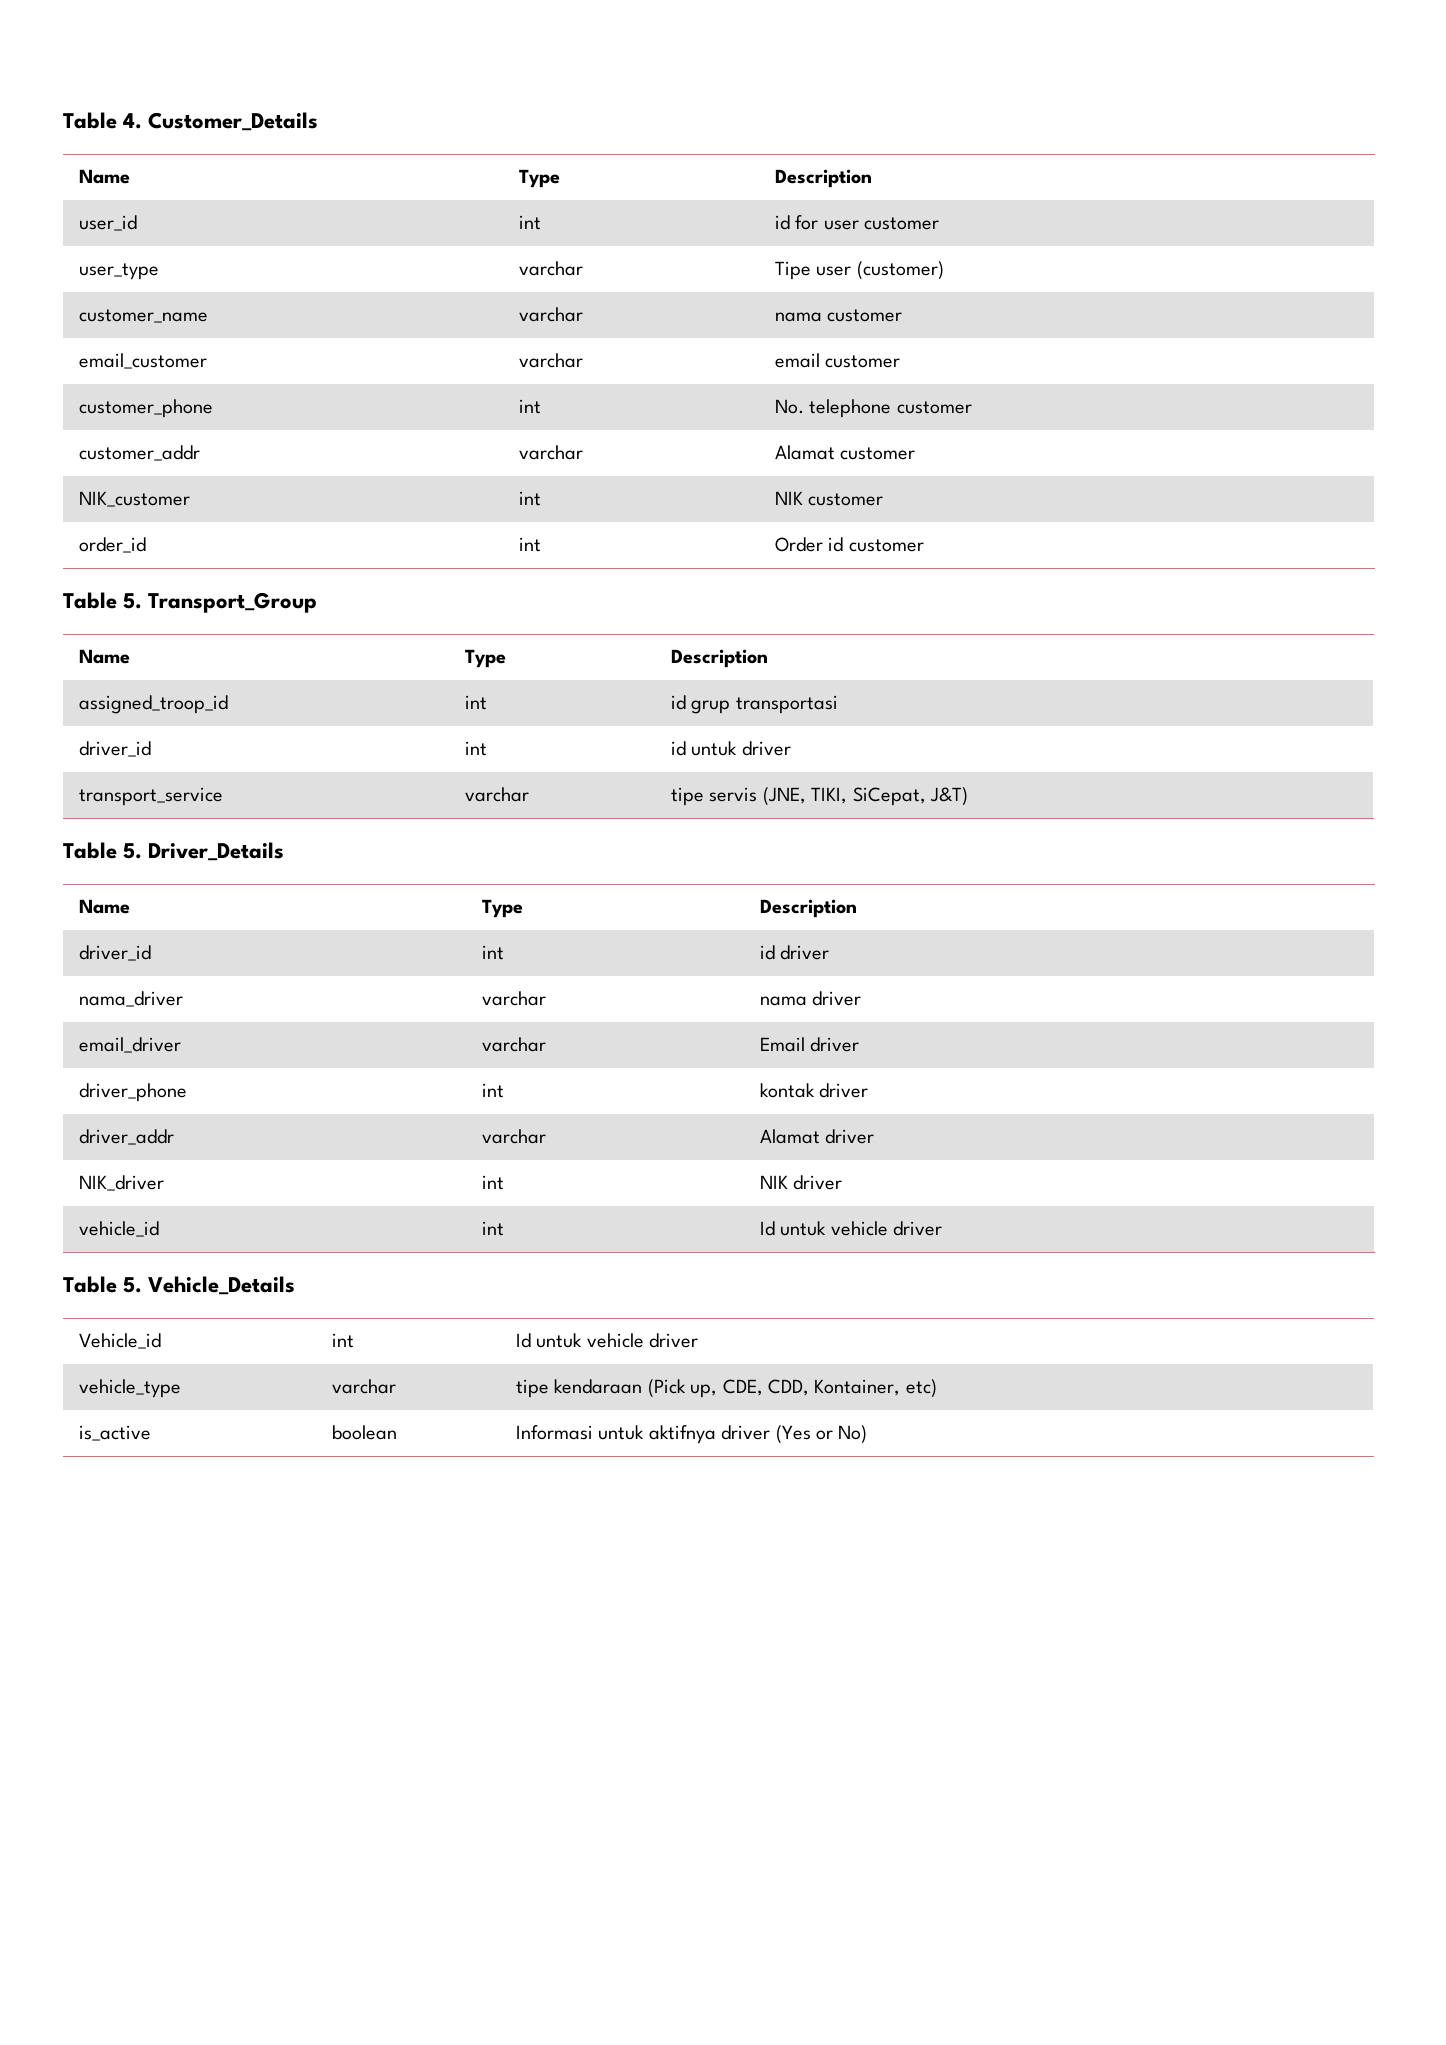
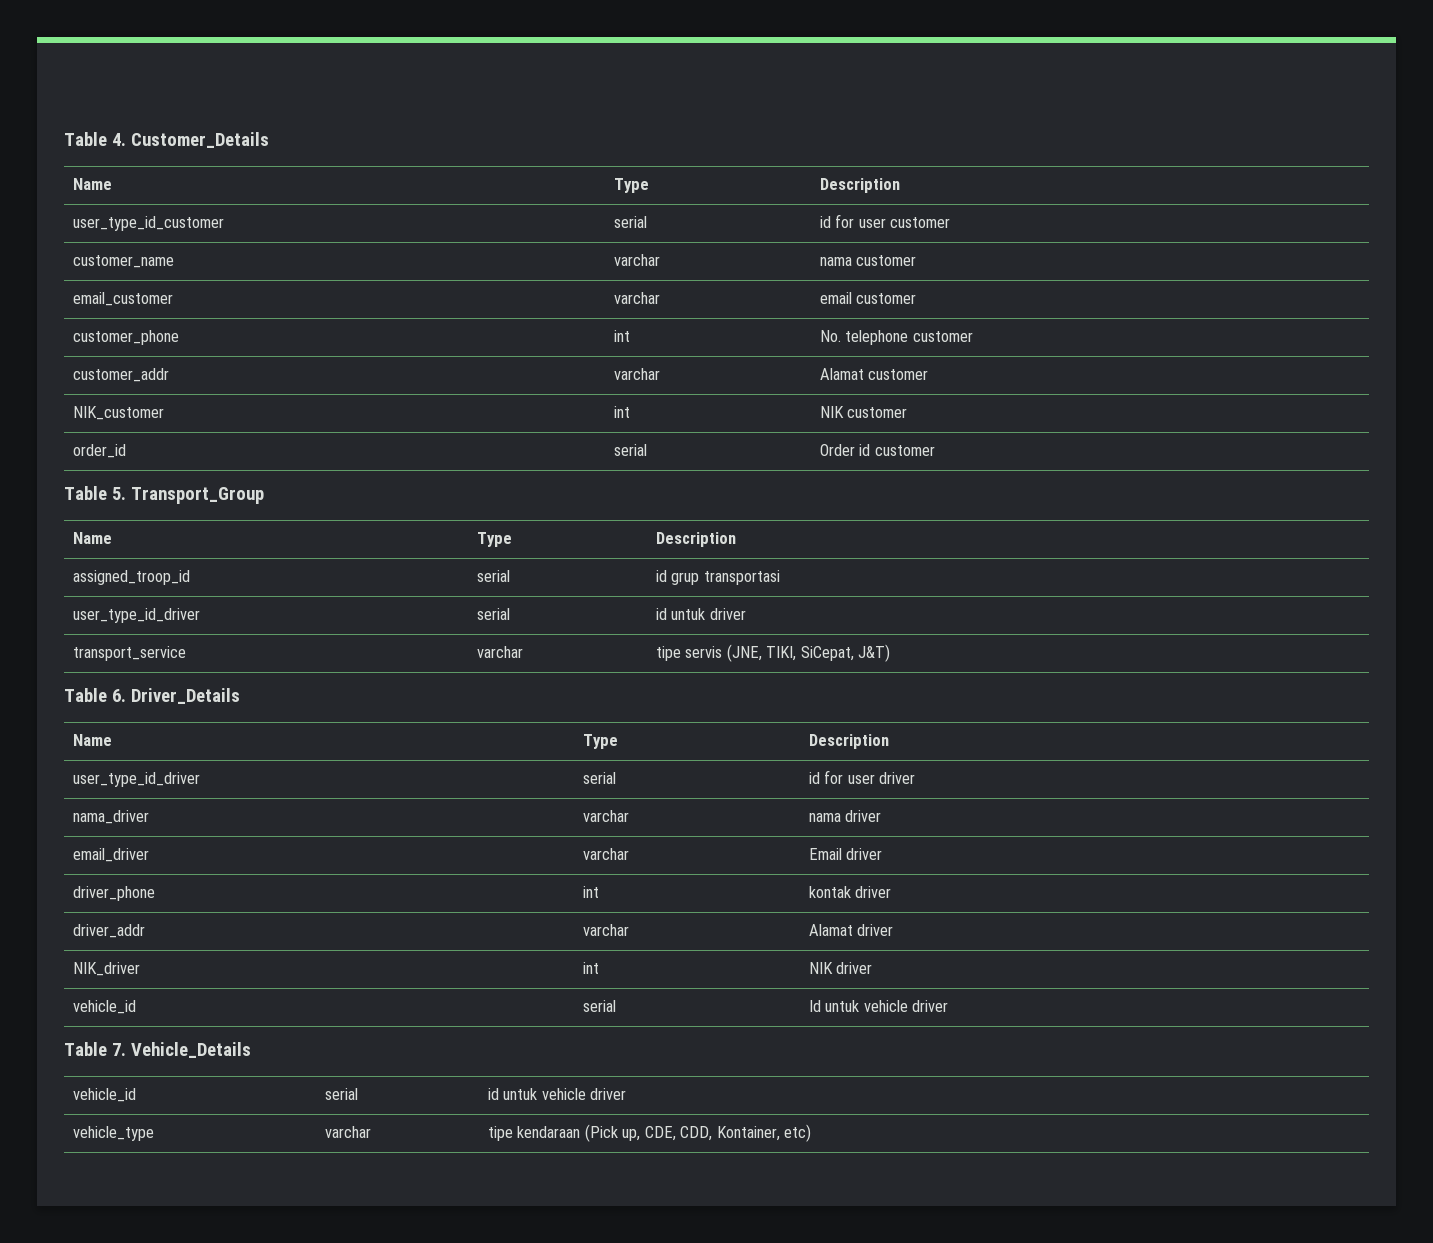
[78,215,137,231] [518,215,541,230] user_id | int -> [72,216,224,231] [613,216,647,228] user_type_id_customer | serial
[78,263,159,280] [518,261,583,276] [774,261,944,280] // user_type | varchar | Tipe user (customer) -> (951, 222) none
[518,537,541,552] int -> [613,444,647,456] serial
[464,695,487,710] int -> [476,570,510,582] serial
[78,741,151,757] [464,741,487,756] driver_id | int -> [72,608,200,623] [476,608,510,620] user_type_id_driver | serial
[123,843,143,859] 5. -> [111,689,126,702] 6.
[78,945,151,961] [481,945,504,960] [759,945,775,960] driver_id | int | id -> [72,772,200,787] [582,772,616,784] [808,770,875,784] user_type_id_driver | serial | id for user
[481,1221,504,1236] int -> [582,1000,616,1012] serial
[123,1277,143,1293] 5. -> [111,1043,126,1056] 7.
[78,1333,161,1349] [331,1333,354,1348] [515,1333,531,1348] Vehicle_id | int | Id -> [72,1088,136,1102] [324,1088,358,1100] [487,1088,499,1100] vehicle_id | serial | id
[78,1425,151,1441] [331,1425,397,1440] [515,1425,868,1444] // is_active | boolean | Informasi untuk aktifnya driver (Yes or No) -> (811, 1133) none

